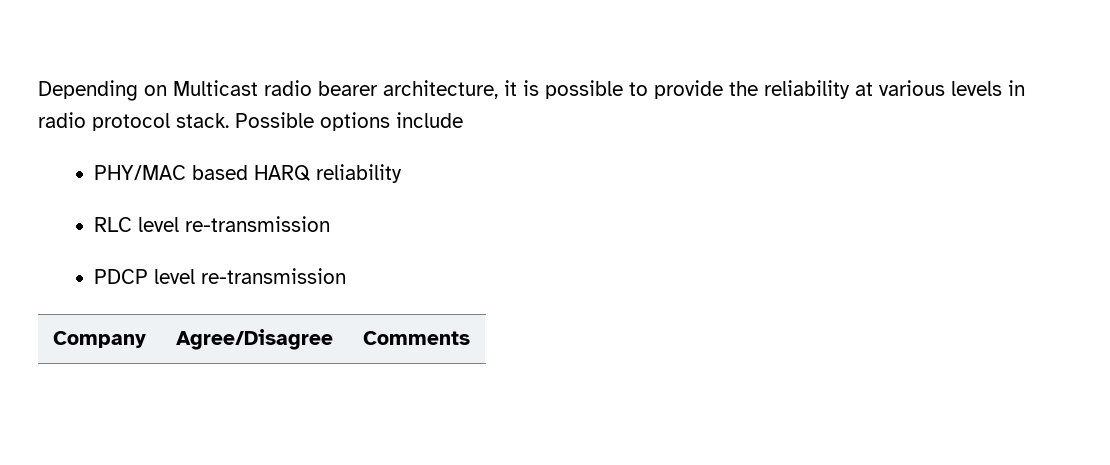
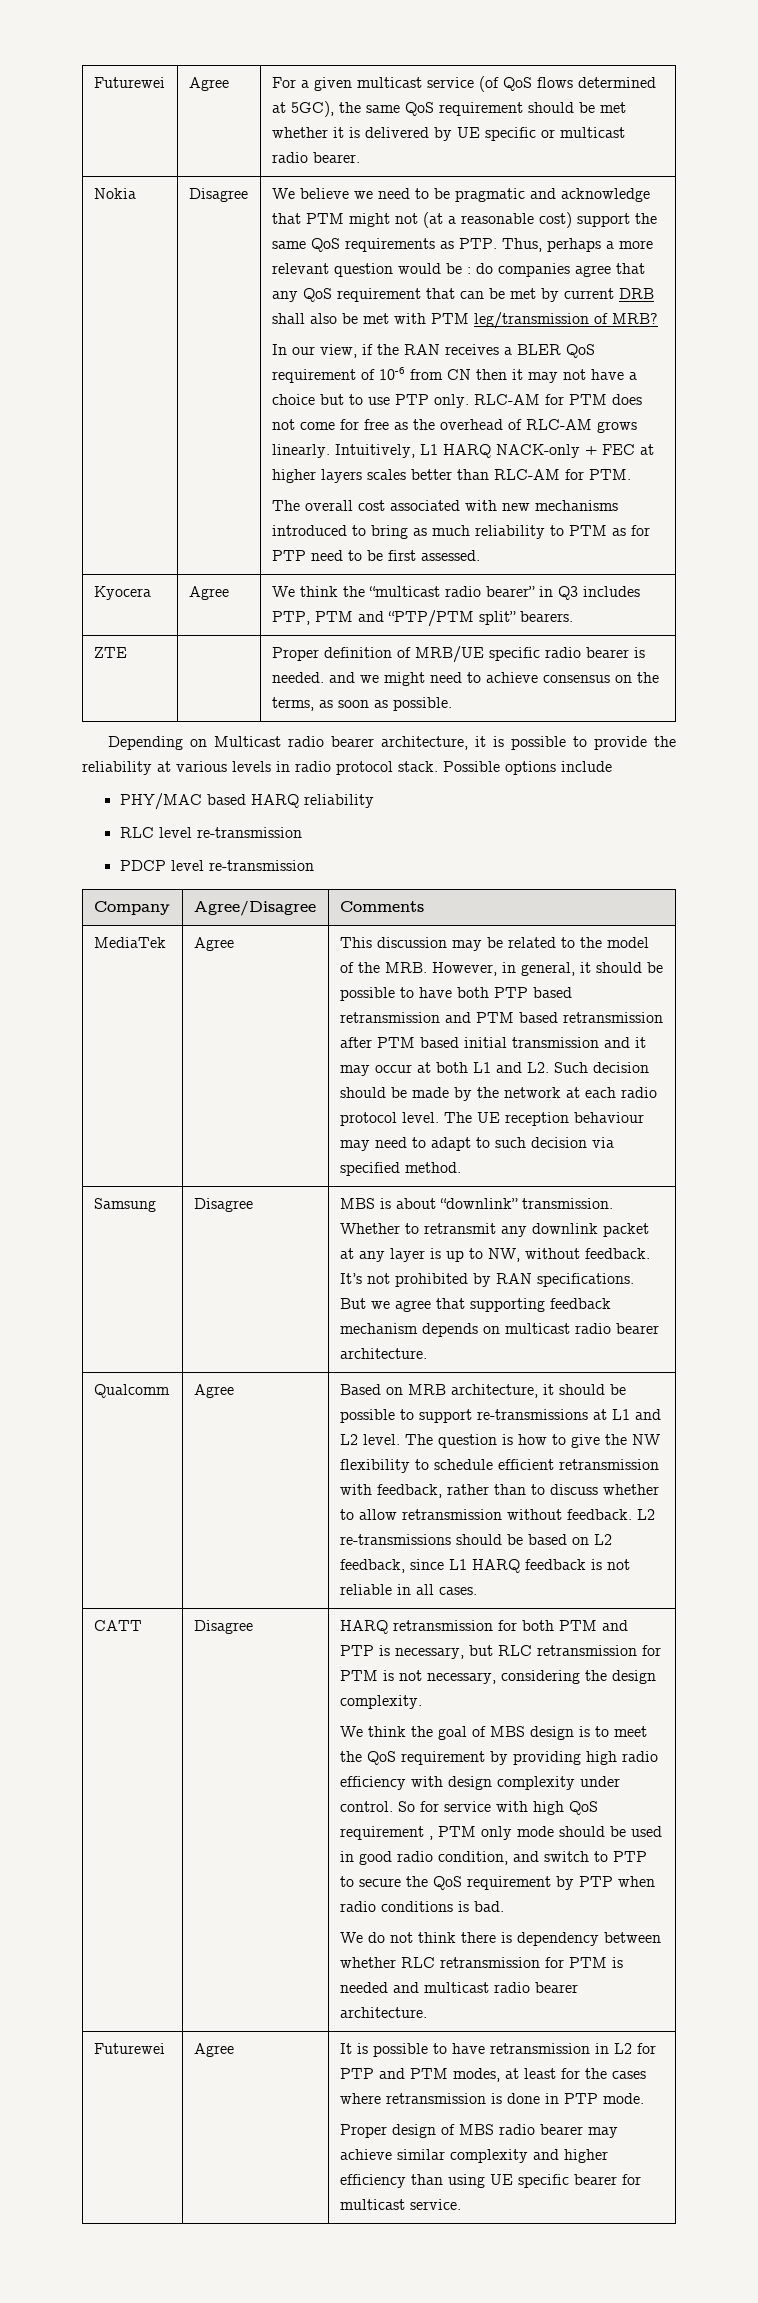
(38, 90) none -> [93,77,165,88] [188,77,229,91] [271,76,656,92] [271,101,626,117] [271,127,625,141] [271,152,360,163] [93,188,136,199] [188,188,248,202] [271,188,650,202] [271,212,657,228] [271,238,653,252] [271,263,645,277] [271,288,654,302] [271,312,658,329] [271,344,595,358] [271,367,637,383] [271,394,642,408] [271,419,637,433] [271,444,654,458] [271,469,631,483] [271,500,618,511] [271,525,650,539] [271,550,480,561] [93,586,151,600] [188,586,229,600] [271,586,640,600] [271,610,573,627] [93,647,127,658] [271,646,645,663] [271,672,659,686] [271,697,452,711] Futurewei | Agree | For a given multicast service (of QoS flows determined at 5GC), the same QoS requirement should be met whether it is delivered by UE specific or multicast radio bearer. // Nokia | Disagree | We believe we need to be pragmatic and acknowledge that PTM might not (at a reasonable cost) support the same QoS requirements as PTP. Thus, perhaps a more relevant question would be : do companies agree that any QoS requirement that can be met by current DRB shall also be met with PTM leg/transmission of MRB? // In our view, if the RAN receives a BLER QoS requirement of 10-6 from CN then it may not have a choice but to use PTP only. RLC-AM for PTM does not come for free as the overhead of RLC-AM grows linearly. Intuitively, L1 HARQ NACK-only + FEC at higher layers scales better than RLC-AM for PTM. // The overall cost associated with new mechanisms introduced to bring as much reliability to PTM as for PTP need to be first assessed. // Kyocera | Agree | We think the “multicast radio bearer” in Q3 includes PTP, PTM and “PTP/PTM split” bearers. // ZTE | | Proper definition of MRB/UE specific radio bearer is needed. and we might need to achieve consensus on the terms, as soon as possible. //
(470, 338) none -> [93,937,166,948] [193,937,234,951] [339,937,649,951] [339,962,663,976] [339,987,572,1001] [339,1012,663,1023] [339,1037,646,1048] [339,1062,649,1076] [339,1087,657,1101] [339,1112,644,1126] [339,1137,614,1151] [339,1162,461,1176] [93,1198,156,1212] [193,1198,253,1212] [339,1198,613,1209] [339,1223,649,1237] [339,1248,650,1262] [339,1273,634,1287] [339,1298,611,1312] [339,1323,659,1337] [339,1348,427,1359] [93,1384,170,1398] [193,1384,234,1398] [339,1384,626,1398] [339,1409,661,1423] [339,1434,660,1448] [339,1459,659,1473] [339,1484,659,1498] [339,1509,655,1520] [339,1534,612,1545] [339,1559,630,1573] [339,1584,477,1595] [93,1620,142,1631] [193,1620,253,1634] [339,1620,628,1634] [339,1645,661,1659] [339,1670,656,1684] [339,1695,422,1709] [339,1726,647,1740] [339,1751,658,1765] [339,1776,620,1790] [339,1801,598,1815] [339,1826,662,1840] [339,1851,647,1865] [339,1876,655,1890] [339,1901,504,1912] [339,1932,661,1946] [339,1957,623,1968] [339,1982,578,1993] [339,2007,427,2018] [93,2043,165,2054] [193,2043,234,2057] [339,2043,656,2057] [339,2068,646,2082] [339,2093,644,2104] [339,2124,618,2138] [339,2149,608,2163] [339,2174,641,2188] [339,2199,461,2210] // MediaTek | Agree | This discussion may be related to the model of the MRB. However, in general, it should be possible to have both PTP based retransmission and PTM based retransmission after PTM based initial transmission and it may occur at both L1 and L2. Such decision should be made by the network at each radio protocol level. The UE reception behaviour may need to adapt to such decision via specified method. // Samsung | Disagree | MBS is about “downlink” transmission. Whether to retransmit any downlink packet at any layer is up to NW, without feedback. It’s not prohibited by RAN specifications. But we agree that supporting feedback mechanism depends on multicast radio bearer architecture. // Qualcomm | Agree | Based on MRB architecture, it should be possible to support re-transmissions at L1 and L2 level. The question is how to give the NW flexibility to schedule efficient retransmission with feedback, rather than to discuss whether to allow retransmission without feedback. L2 re-transmissions should be based on L2 feedback, since L1 HARQ feedback is not reliable in all cases. // CATT | Disagree | HARQ retransmission for both PTM and PTP is necessary, but RLC retransmission for PTM is not necessary, considering the design complexity. // We think the goal of MBS design is to meet the QoS requirement by providing high radio efficiency with design complexity under control. So for service with high QoS requirement , PTM only mode should be used in good radio condition, and switch to PTP to secure the QoS requirement by PTP when radio conditions is bad. // We do not think there is dependency between whether RLC retransmission for PTM is needed and multicast radio bearer architecture. // Futurewei | Agree | It is possible to have retransmission in L2 for PTP and PTM modes, at least for the cases where retransmission is done in PTP mode. // Proper design of MBS radio bearer may achieve similar complexity and higher efficiency than using UE specific bearer for multicast service.

